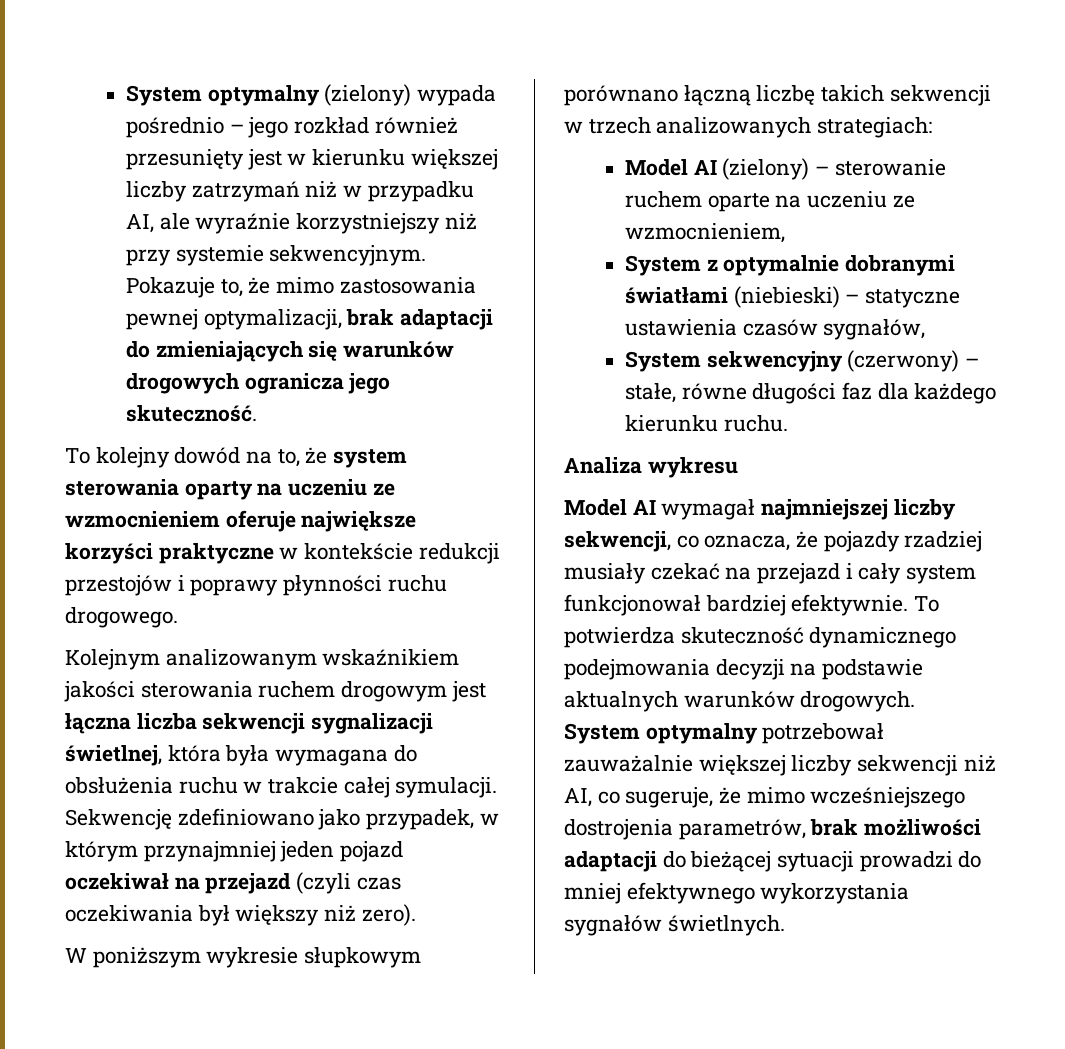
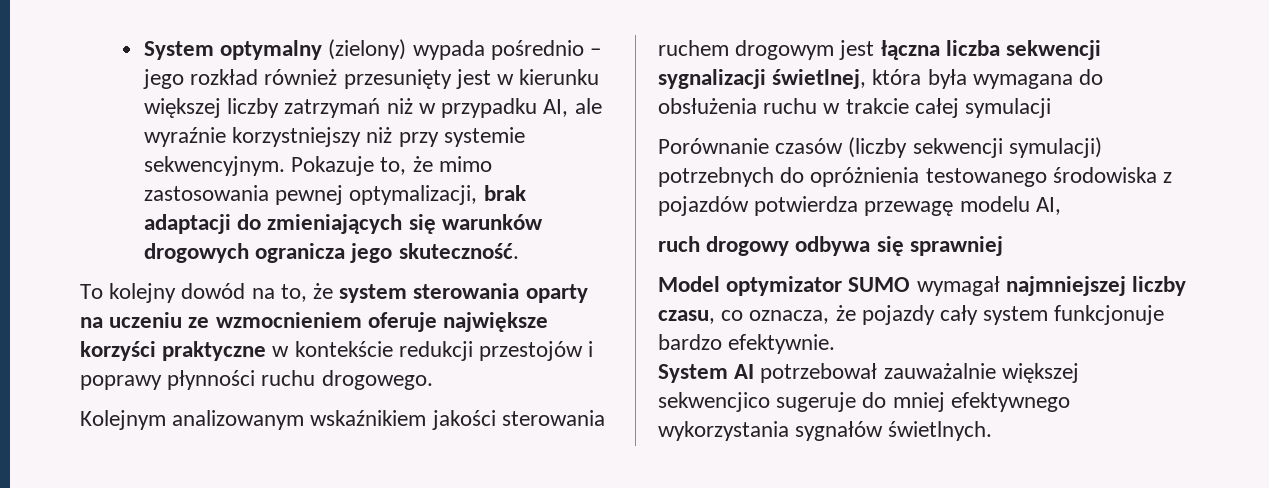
[395,777,498,798] [65,808,499,830] [65,841,404,862] [65,872,401,894] [65,904,416,926] [65,947,422,968] [564,85,991,106] [564,117,933,138] [624,158,946,180] [624,191,915,212] [624,223,785,243] [624,255,955,276] [624,286,960,308] [624,319,926,340] [624,350,979,372] [624,382,997,404] [624,415,788,432] [564,457,738,478] [564,499,656,516] symulacji. Sekwencję zdefiniowano jako przypadek, w którym przynajmniej jeden pojazd oczekiwał na przejazd (czyli czas oczekiwania był większy niż zero). // W poniższym wykresie słupkowym porównano łączną liczbę takich sekwencji w trzech analizowanych strategiach: // Model AI (zielony) – sterowanie ruchem oparte na uczeniu ze wzmocnieniem, // System z optymalnie dobranymi światłami (niebieski) – statyczne ustawienia czasów sygnałów, // System sekwencyjny (czerwony) – stałe, równe długości faz dla każdego kierunku ruchu. // Analiza wykresu // Model AI -> [965,98,1052,118] [658,137,1102,158] [658,167,1173,187] [658,196,1061,216] [658,236,1003,256] [658,276,911,296] symulacji // Porównanie czasów (liczby sekwencji symulacji) potrzebnych do opróżnienia testowanego środowiska z pojazdów potwierdza przewagę modelu AI, // ruch drogowy odbywa się sprawniej // Model optymizator SUMO
[564,531,671,552] sekwencji, -> [658,310,715,324] czasu,
[904,531,983,552] [564,563,977,584] [564,594,940,616] [564,627,957,648] [564,659,924,680] [564,691,916,712] [564,723,758,744] rzadziej musiały czekać na przejazd i cały system funkcjonował bardziej efektywnie. To potwierdza skuteczność dynamicznego podejmowania decyzji na podstawie aktualnych warunków drogowych. // System optymalny -> [940,305,1165,325] [658,334,836,354] [658,364,755,383] cały system funkcjonuje bardzo efektywnie. // System AI
[791,755,996,776] [564,787,966,808] [564,819,982,840] [564,851,953,872] liczby sekwencji niż AI, co sugeruje, że mimo wcześniejszego dostrojenia parametrów, brak możliwości adaptacji do bieżącej sytuacji prowadzi -> [658,392,857,412] sekwencjico sugeruje

